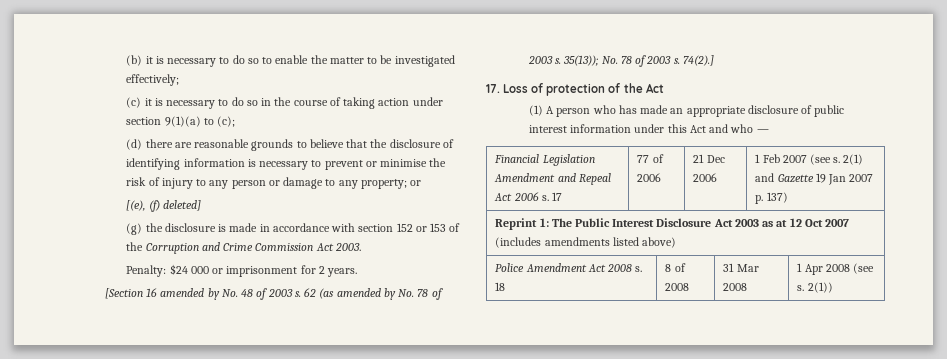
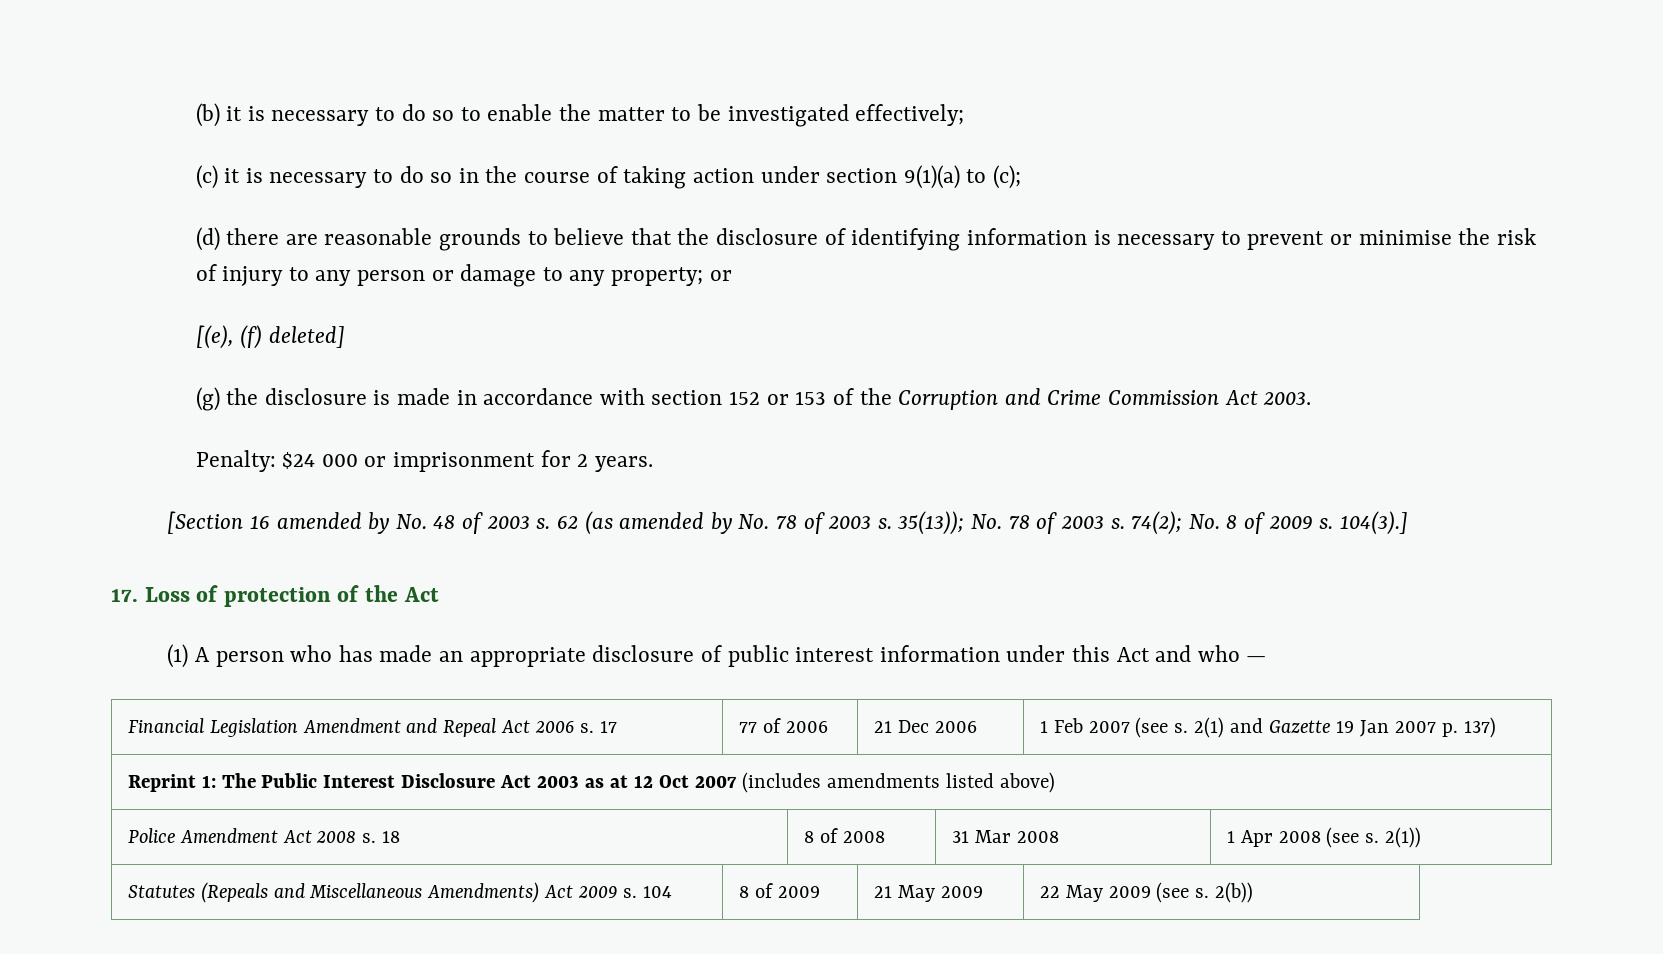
[682,55,714,66] 74(2).] -> [1131,511,1408,535] 74(2); No. 8 of 2009 s. 104(3).]
(833, 287) none -> [127,882,673,903] [738,883,820,898] [873,885,983,902] [1039,882,1254,903] // Statutes (Repeals and Miscellaneous Amendments) Act 2009 s. 104 | 8 of 2009 | 21 May 2009 | 22 May 2009 (see s. 2(b))

